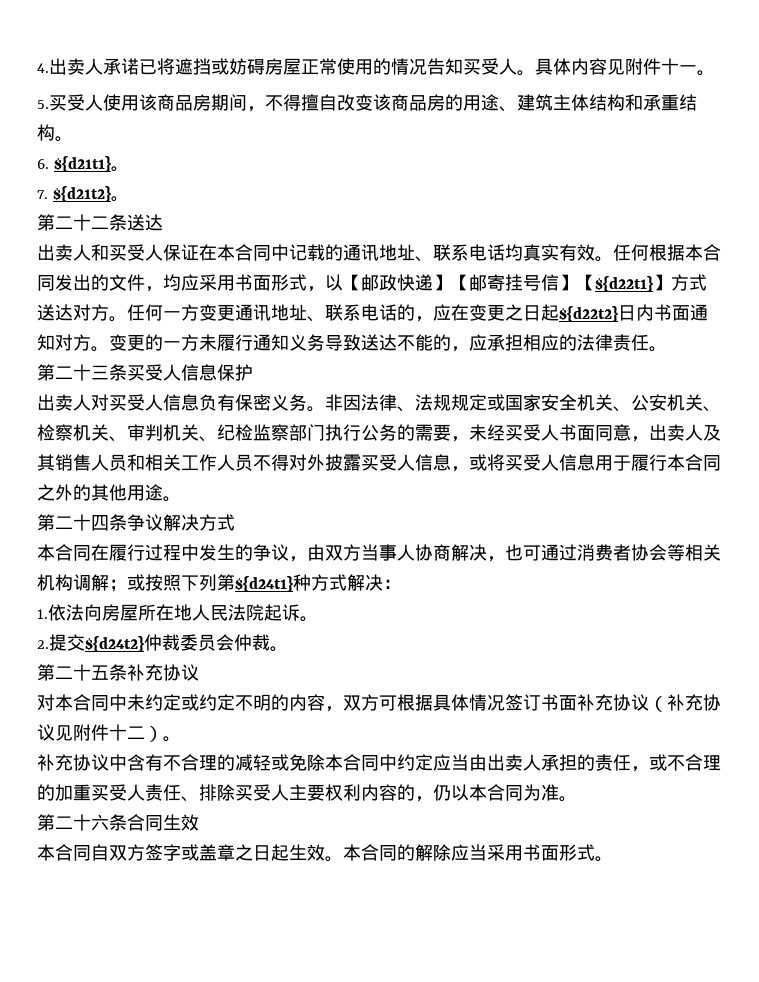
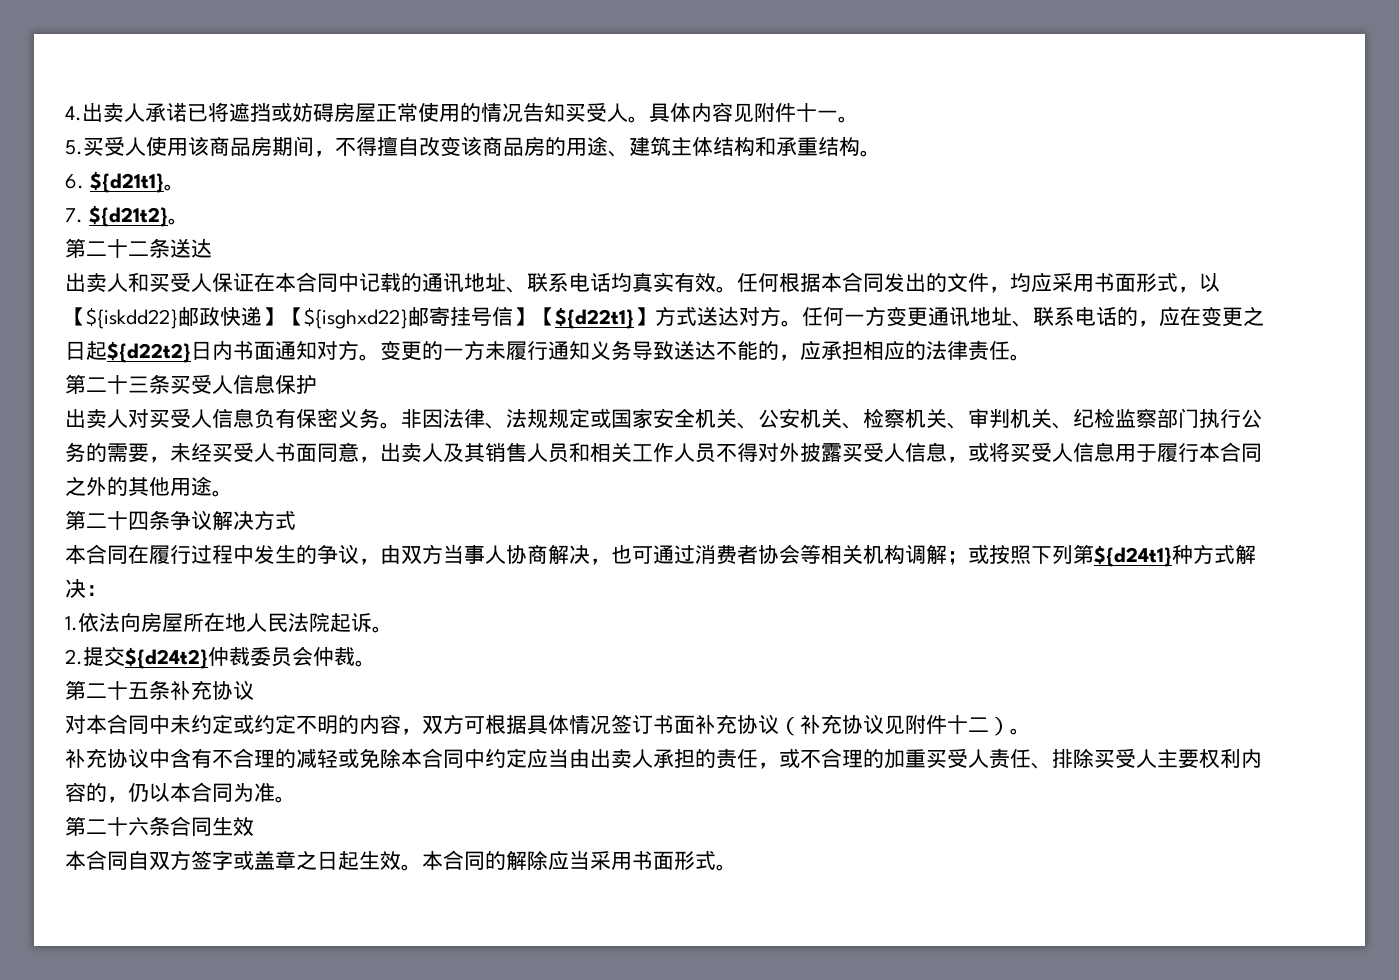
(361, 282) none -> [86,307,178,329] ${iskdd22}
(469, 282) none -> [304,307,408,329] ${isghxd22}

